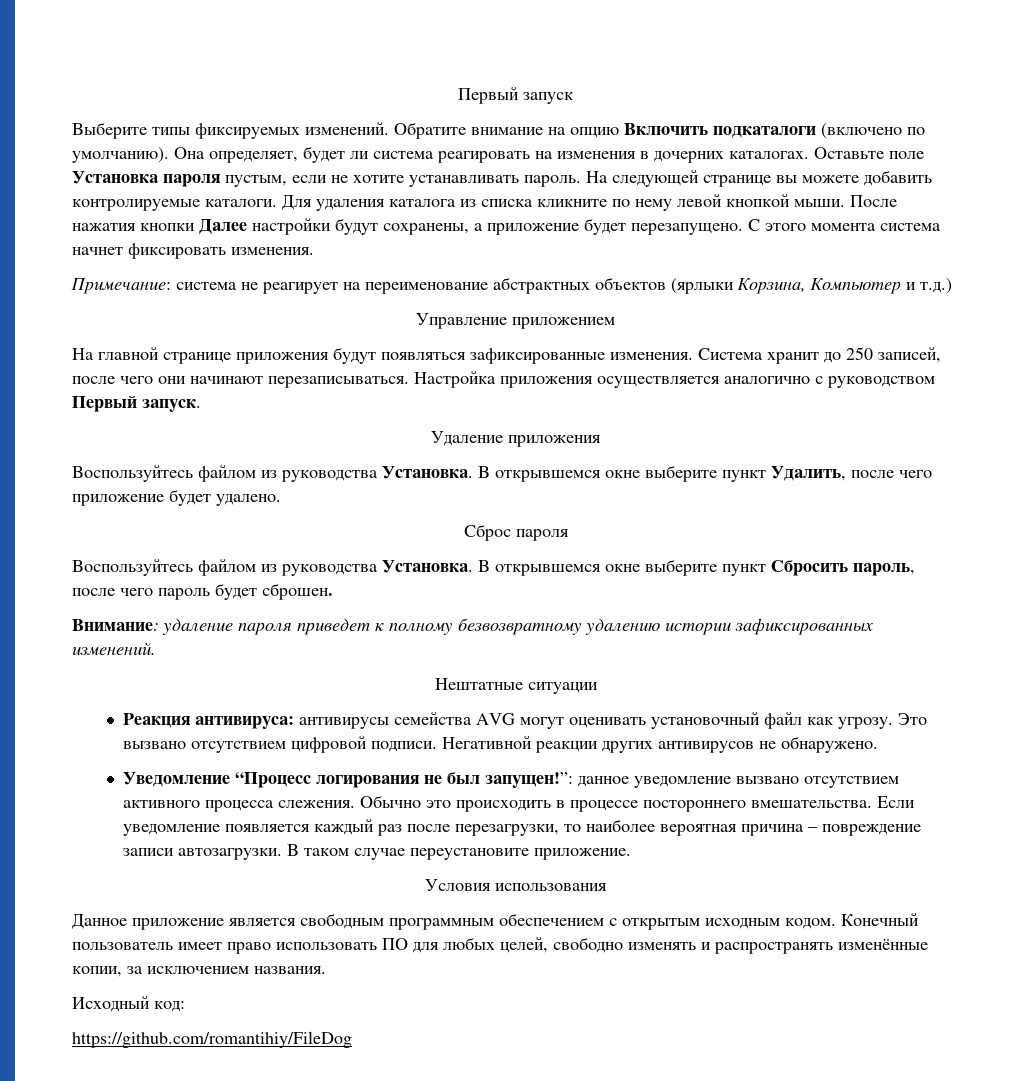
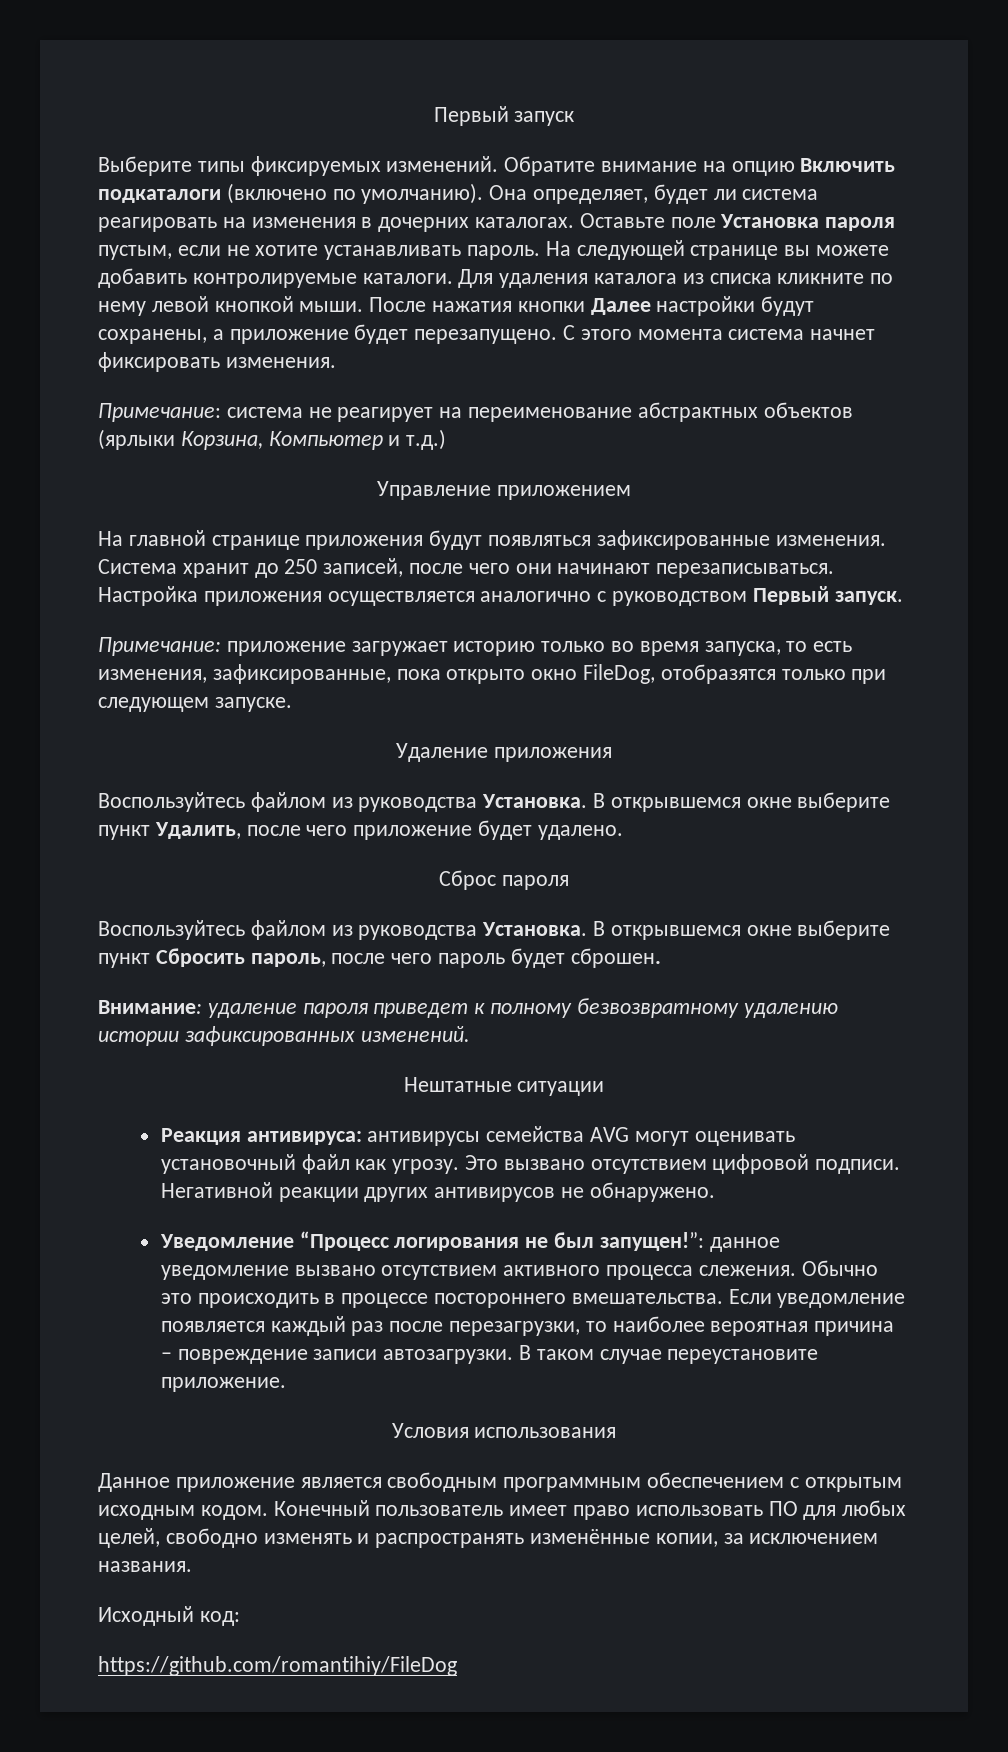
(201, 405) none -> [98,637,853,656] [98,664,887,684] [98,697,292,712] // Примечание: приложение загружает историю только во время запуска, то есть изменения, зафиксированные, пока открыто окно FileDog, отобразятся только при следующем запуске.

